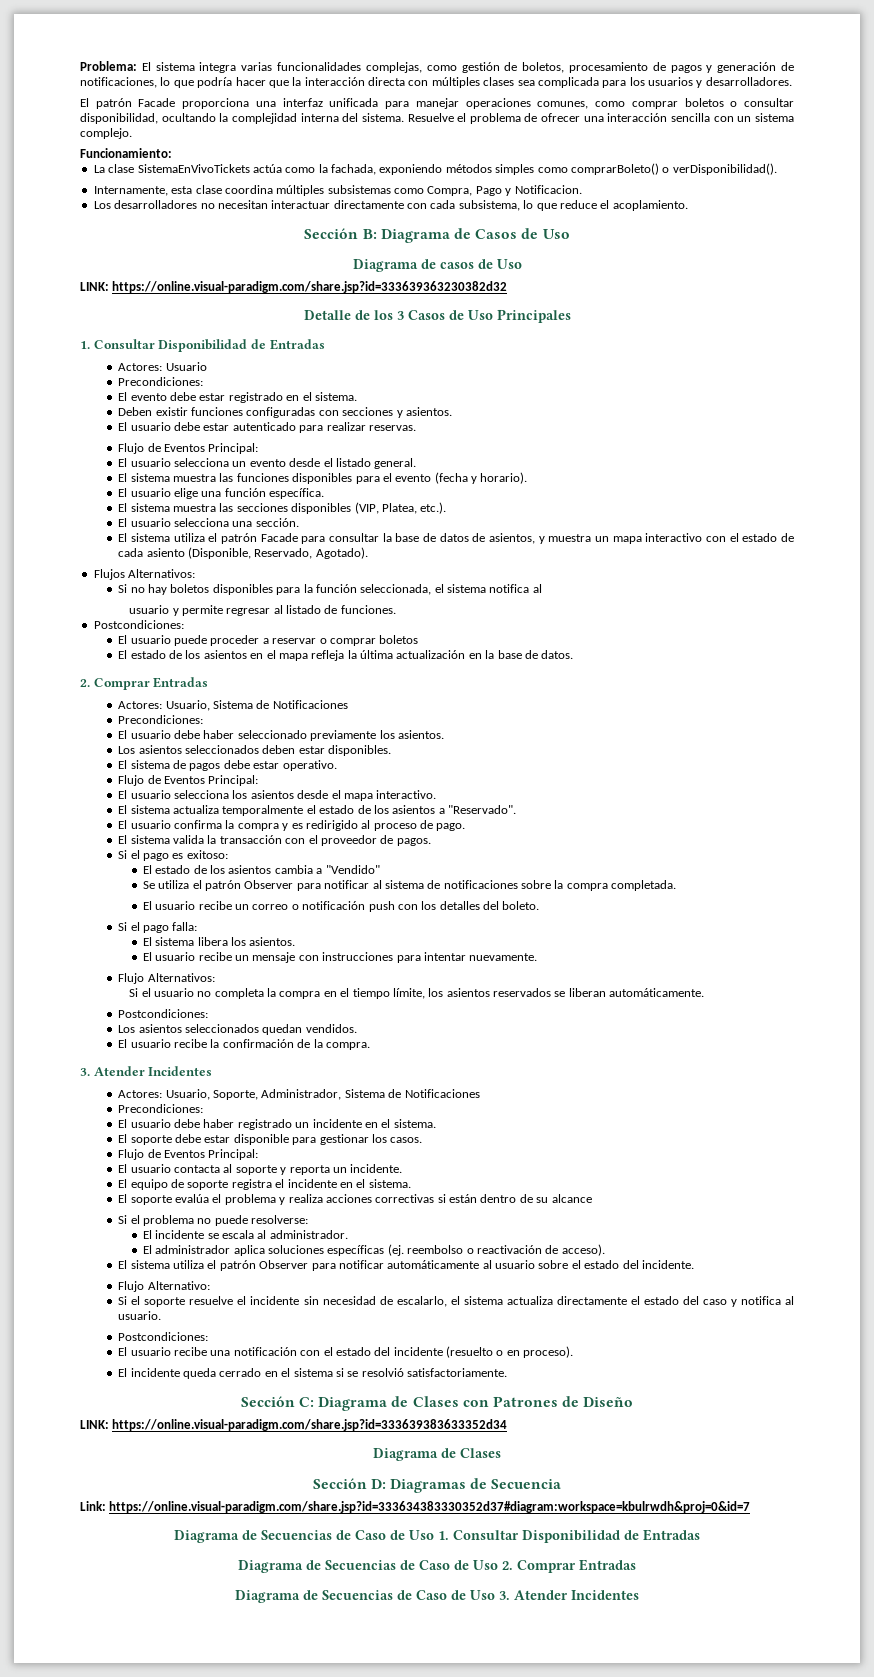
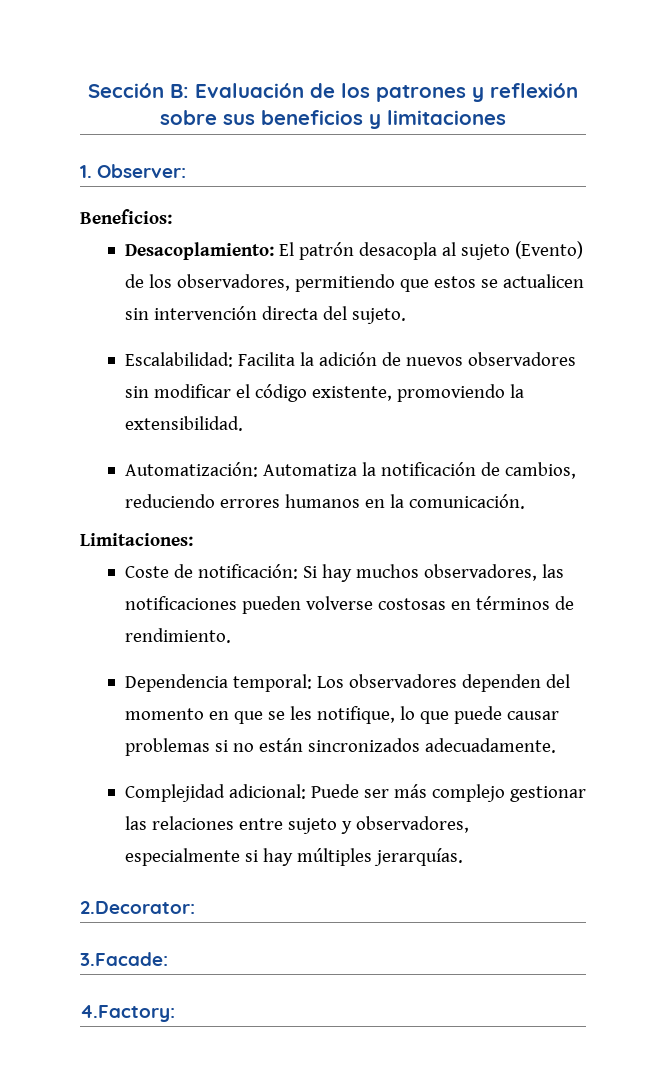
[80,61,794,73] [80,77,792,88] [80,98,795,109] [80,113,794,124] [80,128,132,139] [80,148,172,158] [93,163,777,175] [93,185,582,196] [93,200,688,211] [304,228,570,243] [352,259,522,272] [80,281,508,293] [303,309,571,323] [80,339,325,352] [118,362,207,371] [118,377,204,386] [118,392,357,403] [118,407,452,418] [118,422,416,433] [118,443,259,454] [118,458,417,469] [118,472,528,484] [118,488,325,499] [118,502,447,514] [118,518,299,527] [118,533,795,544] [118,547,368,559] [93,569,196,580] [118,584,542,595] [129,605,396,616] [93,620,184,629] [118,635,419,646] [118,650,574,661] [80,677,209,690] [118,700,348,711] [118,715,204,724] [118,730,444,741] [118,745,392,756] [118,760,337,771] [118,775,259,786] [118,790,437,801] [118,805,517,816] [118,820,466,831] [118,835,431,846] [118,850,228,861] [142,865,380,874] [142,880,677,891] [142,901,540,912] [118,922,198,933] [142,937,296,946] [142,952,538,963] [118,973,215,984] [129,988,705,999] [118,1009,209,1018] [118,1024,357,1035] [118,1039,370,1050] [80,1066,213,1076] [118,1089,480,1100] [118,1104,204,1113] [118,1119,436,1130] [118,1134,423,1145] [118,1149,259,1160] [118,1164,403,1175] [118,1179,411,1190] [118,1194,592,1205] [118,1215,309,1226] [142,1230,348,1239] [142,1244,605,1256] [118,1260,694,1271] [118,1281,210,1292] [118,1296,794,1307] [118,1311,162,1320] [118,1332,209,1341] [118,1346,574,1358] [118,1368,508,1379] [240,1396,634,1411] [80,1419,508,1431] [373,1448,501,1461] [312,1478,562,1493] [80,1501,751,1513] [174,1529,700,1543] [238,1559,636,1573] [235,1590,639,1603] Problema: El sistema integra varias funcionalidades complejas, como gestión de boletos, procesamiento de pagos y generación de notificaciones, lo que podría hacer que la interacción directa con múltiples clases sea complicada para los usuarios y desarrolladores. // El patrón Facade proporciona una interfaz unificada para manejar operaciones comunes, como comprar boletos o consultar disponibilidad, ocultando la complejidad interna del sistema. Resuelve el problema de ofrecer una interacción sencilla con un sistema complejo. // Funcionamiento: // La clase SistemaEnVivoTickets actúa como la fachada, exponiendo métodos simples como comprarBoleto() o verDisponibilidad(). // Internamente, esta clase coordina múltiples subsistemas como Compra, Pago y Notificacion. // Los desarrolladores no necesitan interactuar directamente con cada subsistema, lo que reduce el acoplamiento. // Sección B: Diagrama de Casos de Uso // Diagrama de casos de Uso // LINK: https://online.visual-paradigm.com/share.jsp?id=333639363230382d32 // Detalle de los 3 Casos de Uso Principales // 1. Consultar Disponibilidad de Entradas // Actores: Usuario // Precondiciones: // El evento debe estar registrado en el sistema. // Deben existir funciones configuradas con secciones y asientos. // El usuario debe estar autenticado para realizar reservas. // Flujo de Eventos Principal: // El usuario selecciona un evento desde el listado general. // El sistema muestra las funciones disponibles para el evento (fecha y horario). // El usuario elige una función específica. // El sistema muestra las secciones disponibles (VIP, Platea, etc.). // El usuario selecciona una sección. // El sistema utiliza el patrón Facade para consultar la base de datos de asientos, y muestra un mapa interactivo con el estado de cada asiento (Disponible, Reservado, Agotado). // Flujos Alternativos: // Si no hay boletos disponibles para la función seleccionada, el sistema notifica al // usuario y permite regresar al listado de funciones. // Postcondiciones: // El usuario puede proceder a reservar o comprar boletos // El estado de los asientos en el mapa refleja la última actualización en la base de datos. // 2. Comprar Entradas // Actores: Usuario, Sistema de Notificaciones // Precondiciones: // El usuario debe haber seleccionado previamente los asientos. // Los asientos seleccionados deben estar disponibles. // El sistema de pagos debe estar operativo. // Flujo de Eventos Principal: // El usuario selecciona los asientos desde el mapa interactivo. // El sistema actualiza temporalmente el estado de los asientos a "Reservado". // El usuario confirma la compra y es redirigido al proceso de pago. // El sistema valida la transacción con el proveedor de pagos. // Si el pago es exitoso: // El estado de los asientos cambia a "Vendido" // Se utiliza el patrón Observer para notificar al sistema de notificaciones sobre la compra completada. // El usuario recibe un correo o notificación push con los detalles del boleto. // Si el pago falla: // El sistema libera los asientos. // El usuario recibe un mensaje con instrucciones para intentar nuevamente. // Flujo Alternativos: // Si el usuario no completa la compra en el tiempo límite, los asientos reservados se liberan automáticamente. // Postcondiciones: // Los asientos seleccionados quedan vendidos. // El usuario recibe la confirmación de la compra. // 3. Atender Incidentes // Actores: Usuario, Soporte, Administrador, Sistema de Notificaciones // Precondiciones: // El usuario debe haber registrado un incidente en el sistema. // El soporte debe estar disponible para gestionar los casos. // Flujo de Eventos Principal: // El usuario contacta al soporte y reporta un incidente. // El equipo de soporte registra el incidente en el sistema. // El soporte evalúa el problema y realiza acciones correctivas si están dentro de su alcance // Si el problema no puede resolverse: // El incidente se escala al administrador. // El administrador aplica soluciones específicas (ej. reembolso o reactivación de acceso). // El sistema utiliza el patrón Observer para notificar automáticamente al usuario sobre el estado del incidente. // Flujo Alternativo: // Si el soporte resuelve el incidente sin necesidad de escalarlo, el sistema actualiza directamente el estado del caso y notifica al usuario. // Postcondiciones: // El usuario recibe una notificación con el estado del incidente (resuelto o en proceso). // El incidente queda cerrado en el sistema si se resolvió satisfactoriamente. // Sección C: Diagrama de Clases con Patrones de Diseño // LINK: https://online.visual-paradigm.com/share.jsp?id=333639383633352d34 // Diagrama de Clases // Sección D: Diagramas de Secuencia // Link: https://online.visual-paradigm.com/share.jsp?id=333634383330352d37#diagram:workspace=kbulrwdh&proj=0&id=7 // Diagrama de Secuencias de Caso de Uso 1. Consultar Disponibilidad de Entradas // Diagrama de Secuencias de Caso de Uso 2. Comprar Entradas // Diagrama de Secuencias de Caso de Uso 3. Atender Incidentes -> [88,83,578,102] [160,110,506,129] [80,164,187,178] [80,209,172,224] [124,241,583,260] [124,274,584,292] [124,306,406,324] [124,352,576,367] [124,384,524,402] [124,416,243,431] [124,462,576,479] [124,494,525,509] [80,533,193,546] [124,564,564,582] [124,596,574,614] [124,628,231,643] [124,674,570,692] [124,706,559,724] [124,738,556,756] [124,784,586,802] [124,816,469,834] [124,848,463,866] [80,901,195,914] [80,952,168,966] [80,1005,175,1022] Sección B: Evaluación de los patrones y reflexión sobre sus beneficios y limitaciones // 1. Observer: // Beneficios: // Desacoplamiento: El patrón desacopla al sujeto (Evento) de los observadores, permitiendo que estos se actualicen sin intervención directa del sujeto. // Escalabilidad: Facilita la adición de nuevos observadores sin modificar el código existente, promoviendo la extensibilidad. // Automatización: Automatiza la notificación de cambios, reduciendo errores humanos en la comunicación. // Limitaciones: // Coste de notificación: Si hay muchos observadores, las notificaciones pueden volverse costosas en términos de rendimiento. // Dependencia temporal: Los observadores dependen del momento en que se les notifique, lo que puede causar problemas si no están sincronizados adecuadamente. // Complejidad adicional: Puede ser más complejo gestionar las relaciones entre sujeto y observadores, especialmente si hay múltiples jerarquías. // 2.Decorator: // 3.Facade: // 4.Factory:

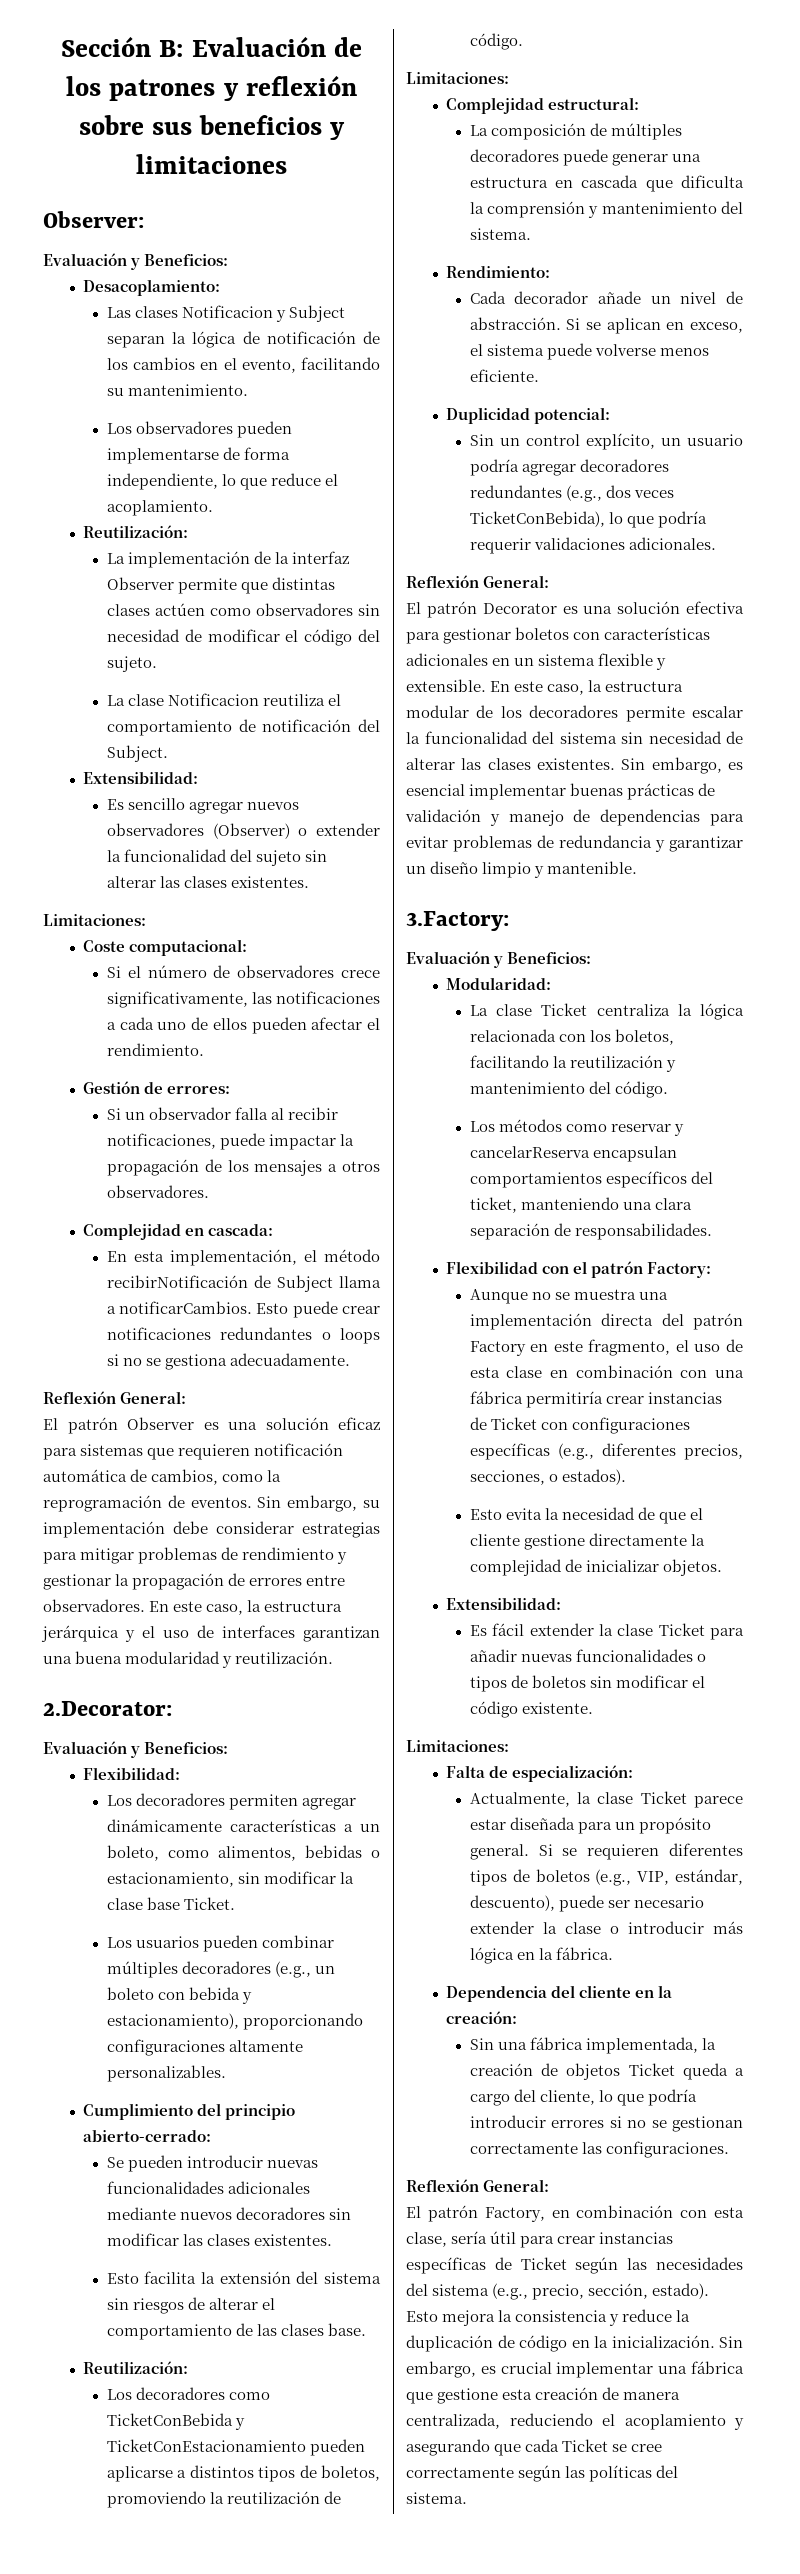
[80,165,92,178] 1. -> (287, 164) none
(187, 171) none -> [43,253,141,270] Evaluación y
[278,241,583,260] [124,274,584,292] [124,306,406,324] [124,352,576,367] [124,384,524,402] [124,416,243,431] [124,462,576,479] [124,494,525,509] [80,533,193,546] [124,564,564,582] [124,596,574,614] [124,628,231,643] [124,674,570,692] [124,706,559,724] [124,738,556,756] [124,784,586,802] [124,816,469,834] [124,848,463,866] [80,901,195,914] [80,952,168,966] [80,1005,175,1022] El patrón desacopla al sujeto (Evento) de los observadores, permitiendo que estos se actualicen sin intervención directa del sujeto. // Escalabilidad: Facilita la adición de nuevos observadores sin modificar el código existente, promoviendo la extensibilidad. // Automatización: Automatiza la notificación de cambios, reduciendo errores humanos en la comunicación. // Limitaciones: // Coste de notificación: Si hay muchos observadores, las notificaciones pueden volverse costosas en términos de rendimiento. // Dependencia temporal: Los observadores dependen del momento en que se les notifique, lo que puede causar problemas si no están sincronizados adecuadamente. // Complejidad adicional: Puede ser más complejo gestionar las relaciones entre sujeto y observadores, especialmente si hay múltiples jerarquías. // 2.Decorator: // 3.Facade: // 4.Factory: -> [106,305,346,322] [106,331,380,348] [106,357,381,373] [106,384,248,396] [106,421,292,438] [106,447,290,464] [106,473,339,490] [106,500,213,516] [83,525,189,538] [106,551,350,568] [106,577,335,594] [106,603,381,616] [106,629,381,646] [106,656,157,672] [106,693,342,706] [106,719,381,736] [106,745,168,762] [83,771,199,784] [106,798,299,814] [106,823,381,839] [106,849,328,866] [106,876,309,888] [43,914,146,926] [83,939,248,956] [106,965,380,978] [106,991,380,1008] [106,1017,381,1034] [106,1043,204,1056] [83,1081,231,1094] [106,1107,339,1120] [106,1133,354,1150] [106,1159,381,1176] [106,1185,209,1198] [83,1223,274,1240] [106,1249,381,1266] [106,1275,382,1292] [106,1301,381,1318] [106,1327,380,1344] [106,1353,351,1370] [43,1391,187,1404] [43,1417,380,1434] [43,1443,344,1460] [43,1469,282,1485] [43,1495,381,1512] [43,1521,380,1538] [43,1547,348,1564] [43,1573,346,1590] [43,1599,343,1615] [41,1625,380,1642] [43,1651,334,1668] [43,1701,172,1716] [43,1741,229,1758] [83,1767,181,1780] [106,1793,356,1810] [106,1819,381,1832] [106,1845,381,1861] [106,1871,354,1887] [106,1897,235,1910] [106,1935,334,1952] [106,1961,335,1978] [106,1987,252,2004] [106,2013,363,2030] [106,2039,303,2056] [106,2065,226,2082] [83,2103,296,2120] [83,2130,212,2142] [106,2155,318,2172] [106,2181,310,2194] [106,2207,351,2220] [106,2233,332,2246] [106,2271,381,2284] [106,2297,276,2314] [106,2323,367,2340] [83,2361,189,2374] [106,2387,270,2400] [106,2413,245,2430] [106,2439,365,2456] [106,2465,380,2482] [106,2491,341,2508] [469,33,523,50] [406,72,509,84] [446,97,640,114] [469,123,682,140] [469,149,701,166] [469,175,744,192] [469,201,743,218] [469,228,531,240] [446,266,551,278] [469,291,743,304] [469,317,743,334] [469,343,710,360] [469,369,539,382] [446,407,611,424] [469,433,743,450] [469,459,669,476] [469,485,674,502] [469,511,707,528] [469,537,716,554] [406,575,550,588] [406,601,744,618] [406,627,711,644] [406,653,667,670] [406,679,684,695] [406,705,743,722] [406,731,743,744] [406,757,743,774] [406,783,716,800] [405,809,744,826] [406,835,743,852] [406,861,638,878] [406,911,509,931] [406,951,592,968] [446,977,552,990] [469,1003,744,1020] [469,1029,674,1045] [469,1055,676,1072] [469,1081,668,1098] [469,1119,685,1136] [469,1146,677,1162] [469,1171,713,1188] [469,1197,692,1213] [469,1223,712,1240] [446,1261,712,1278] [469,1289,669,1304] [469,1313,743,1330] [469,1339,743,1356] [469,1365,744,1378] [469,1391,722,1408] [469,1417,690,1434] [469,1443,743,1460] [469,1469,626,1485] [469,1507,704,1524] [469,1533,705,1550] [469,1559,722,1576] [446,1597,562,1610] [469,1623,744,1640] [469,1649,706,1662] [469,1675,706,1692] [469,1701,593,1718] [406,1740,509,1752] [446,1765,634,1782] [469,1791,743,1808] [469,1817,712,1834] [469,1843,743,1860] [469,1869,743,1886] [469,1895,704,1912] [469,1921,743,1934] [469,1947,613,1964] [446,1985,673,2002] [446,2011,518,2024] [469,2037,717,2054] [469,2063,744,2080] [469,2089,698,2106] [469,2115,743,2132] [469,2141,729,2158] [406,2179,550,2192] [406,2205,744,2222] [406,2231,674,2248] [406,2257,743,2274] [406,2283,710,2300] [406,2309,691,2326] [406,2335,743,2352] [406,2361,744,2378] [406,2387,681,2404] [406,2413,744,2430] [406,2439,663,2456] [406,2465,679,2482] [406,2492,467,2504] // Las clases Notificacion y Subject separan la lógica de notificación de los cambios en el evento, facilitando su mantenimiento. // Los observadores pueden implementarse de forma independiente, lo que reduce el acoplamiento. // Reutilización: // La implementación de la interfaz Observer permite que distintas clases actúen como observadores sin necesidad de modificar el código del sujeto. // La clase Notificacion reutiliza el comportamiento de notificación del Subject. // Extensibilidad: // Es sencillo agregar nuevos observadores (Observer) o extender la funcionalidad del sujeto sin alterar las clases existentes. // Limitaciones: // Coste computacional: // Si el número de observadores crece significativamente, las notificaciones a cada uno de ellos pueden afectar el rendimiento. // Gestión de errores: // Si un observador falla al recibir notificaciones, puede impactar la propagación de los mensajes a otros observadores. // Complejidad en cascada: // En esta implementación, el método recibirNotificación de Subject llama a notificarCambios. Esto puede crear notificaciones redundantes o loops si no se gestiona adecuadamente. // Reflexión General: // El patrón Observer es una solución eficaz para sistemas que requieren notificación automática de cambios, como la reprogramación de eventos. Sin embargo, su implementación debe considerar estrategias para mitigar problemas de rendimiento y gestionar la propagación de errores entre observadores. En este caso, la estructura jerárquica y el uso de interfaces garantizan una buena modularidad y reutilización. // 2.Decorator: // Evaluación y Beneficios: // Flexibilidad: // Los decoradores permiten agregar dinámicamente características a un boleto, como alimentos, bebidas o estacionamiento, sin modificar la clase base Ticket. // Los usuarios pueden combinar múltiples decoradores (e.g., un boleto con bebida y estacionamiento), proporcionando configuraciones altamente personalizables. // Cumplimiento del principio abierto-cerrado: // Se pueden introducir nuevas funcionalidades adicionales mediante nuevos decoradores sin modificar las clases existentes. // Esto facilita la extensión del sistema sin riesgos de alterar el comportamiento de las clases base. // Reutilización: // Los decoradores como TicketConBebida y TicketConEstacionamiento pueden aplicarse a distintos tipos de boletos, promoviendo la reutilización de código. // Limitaciones: // Complejidad estructural: // La composición de múltiples decoradores puede generar una estructura en cascada que dificulta la comprensión y mantenimiento del sistema. // Rendimiento: // Cada decorador añade un nivel de abstracción. Si se aplican en exceso, el sistema puede volverse menos eficiente. // Duplicidad potencial: // Sin un control explícito, un usuario podría agregar decoradores redundantes (e.g., dos veces TicketConBebida), lo que podría requerir validaciones adicionales. // Reflexión General: // El patrón Decorator es una solución efectiva para gestionar boletos con características adicionales en un sistema flexible y extensible. En este caso, la estructura modular de los decoradores permite escalar la funcionalidad del sistema sin necesidad de alterar las clases existentes. Sin embargo, es esencial implementar buenas prácticas de validación y manejo de dependencias para evitar problemas de redundancia y garantizar un diseño limpio y mantenible. // 3.Factory: // Evaluación y Beneficios: // Modularidad: // La clase Ticket centraliza la lógica relacionada con los boletos, facilitando la reutilización y mantenimiento del código. // Los métodos como reservar y cancelarReserva encapsulan comportamientos específicos del ticket, manteniendo una clara separación de responsabilidades. // Flexibilidad con el patrón Factory: // Aunque no se muestra una implementación directa del patrón Factory en este fragmento, el uso de esta clase en combinación con una fábrica permitiría crear instancias de Ticket con configuraciones específicas (e.g., diferentes precios, secciones, o estados). // Esto evita la necesidad de que el cliente gestione directamente la complejidad de inicializar objetos. // Extensibilidad: // Es fácil extender la clase Ticket para añadir nuevas funcionalidades o tipos de boletos sin modificar el código existente. // Limitaciones: // Falta de especialización: // Actualmente, la clase Ticket parece estar diseñada para un propósito general. Si se requieren diferentes tipos de boletos (e.g., VIP, estándar, descuento), puede ser necesario extender la clase o introducir más lógica en la fábrica. // Dependencia del cliente en la creación: // Sin una fábrica implementada, la creación de objetos Ticket queda a cargo del cliente, lo que podría introducir errores si no se gestionan correctamente las configuraciones. // Reflexión General: // El patrón Factory, en combinación con esta clase, sería útil para crear instancias específicas de Ticket según las necesidades del sistema (e.g., precio, sección, estado). Esto mejora la consistencia y reduce la duplicación de código en la inicialización. Sin embargo, es crucial implementar una fábrica que gestione esta creación de manera centralizada, reduciendo el acoplamiento y asegurando que cada Ticket se cree correctamente según las políticas del sistema.

